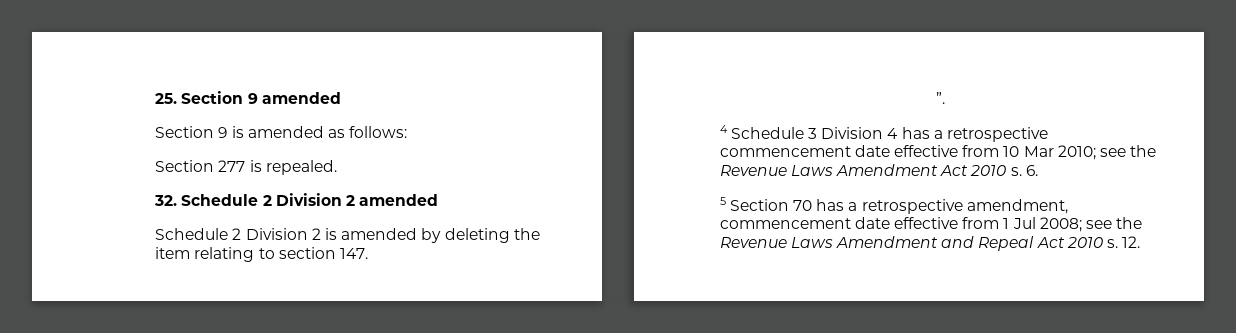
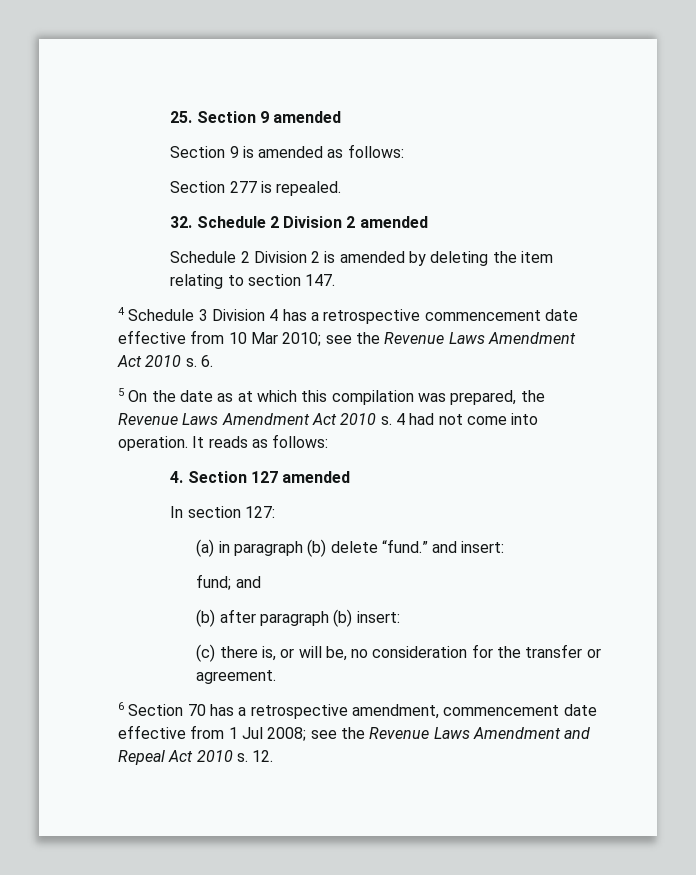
[935,92,945,104] // ”. -> (336, 280) none
(726, 201) none -> [128,390,545,405] [118,413,539,425] [118,434,329,451] [170,471,351,483] [170,506,275,518] [196,539,505,557] [196,574,261,590] [196,609,400,627] [196,644,601,662] [196,670,277,684] [118,702,125,710] On the date as at which this compilation was prepared, the Revenue Laws Amendment Act 2010 s. 4 had not come into operation. It reads as follows: // 4. Section 127 amended // In section 127: // (a) in paragraph (b) delete “fund.” and insert: // fund; and // (b) after paragraph (b) insert: // (c) there is, or will be, no consideration for the transfer or agreement. // 6

